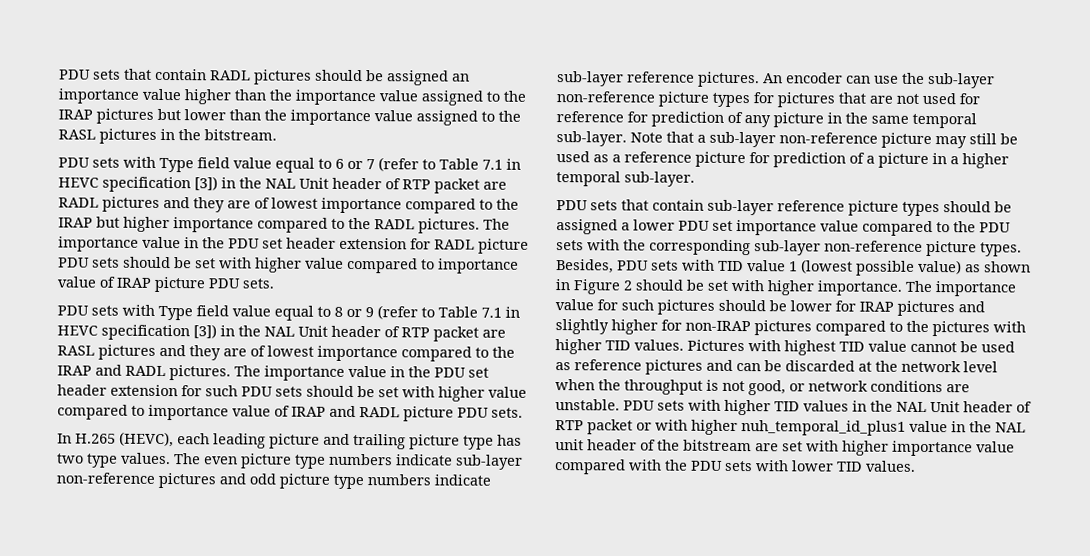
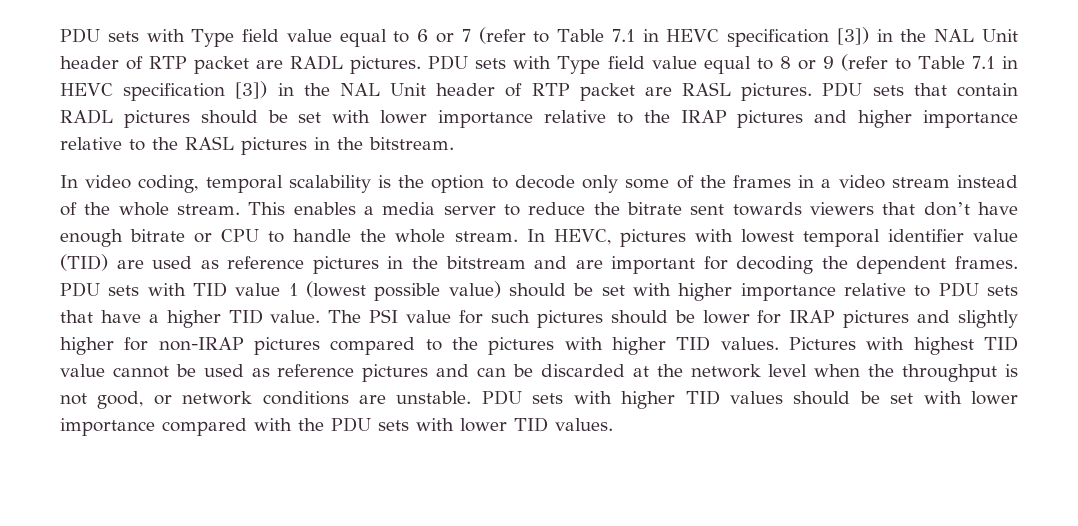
[59,68,470,86] [58,88,526,106] [58,108,521,126] [58,128,277,144] [58,157,120,168] PDU sets that contain RADL pictures should be assigned an importance value higher than the importance value assigned to the IRAP pictures but lower than the importance value assigned to the RASL pictures in the bitstream. // PDU sets -> [60,28,139,43] PDU sets
[102,196,519,214] [58,216,510,234] [58,236,529,254] [58,256,519,274] [57,276,274,293] pictures and they are of lowest importance compared to the IRAP but higher importance compared to the RADL pictures. The importance value in the PDU set header extension for RADL picture PDU sets should be set with higher value compared to importance value of IRAP picture PDU sets. // -> [350,56,422,74] pictures.
[98,344,515,362] [57,364,489,381] [57,384,527,402] [57,404,523,422] [57,431,522,450] [57,452,523,470] [56,472,491,490] [557,71,995,89] [556,91,980,108] [556,111,977,129] [556,131,1018,149] [556,151,1009,169] [556,171,695,187] [556,199,1012,217] [556,219,1011,237] [556,239,1022,257] [556,259,614,274] pictures and they are of lowest importance compared to the IRAP and RADL pictures. The importance value in the PDU set header extension for such PDU sets should be set with higher value compared to importance value of IRAP and RADL picture PDU sets. // In H.265 (HEVC), each leading picture and trailing picture type has two type values. The even picture type numbers indicate sub-layer non-reference pictures and odd picture type numbers indicate sub-layer reference pictures. An encoder can use the sub-layer non-reference picture types for pictures that are not used for reference for prediction of any picture in the same temporal sub-layer. Note that a sub-layer non-reference picture may still be used as a reference picture for prediction of a picture in a higher temporal sub-layer. // PDU sets that contain sub-layer reference picture types should be assigned a lower PDU set importance value compared to the PDU sets with the corresponding sub-layer non-reference picture types. Besides, -> [741,82,1018,101] [60,109,1019,128] [60,136,454,155] [60,175,1019,193] [60,202,1019,216] [60,229,1018,247] [60,254,1018,274] pictures. PDU sets that contain RADL pictures should be set with lower importance relative to the IRAP pictures and higher importance relative to the RASL pictures in the bitstream. // In video coding, temporal scalability is the option to decode only some of the frames in a video stream instead of the whole stream. This enables a media server to reduce the bitrate sent towards viewers that don’t have enough bitrate or CPU to handle the whole stream. In HEVC, pictures with lowest temporal identifier value (TID) are used as reference pictures in the bitstream and are important for decoding the dependent frames.
[965,261,1031,273] [555,279,1016,297] as shown in Figure 2 should be set with higher importance. The importance -> [508,282,1019,301] [60,309,399,328] should be set with higher importance relative to PDU sets that have a higher TID value. The PSI
[852,400,1032,413] [555,419,1026,436] [555,439,1015,457] in the NAL Unit header of RTP packet or with higher nuh_temporal_id_plus1 value in the NAL unit header of the bitstream are set with higher importance value -> [793,391,1018,405] [60,418,155,436] should be set with lower importance

